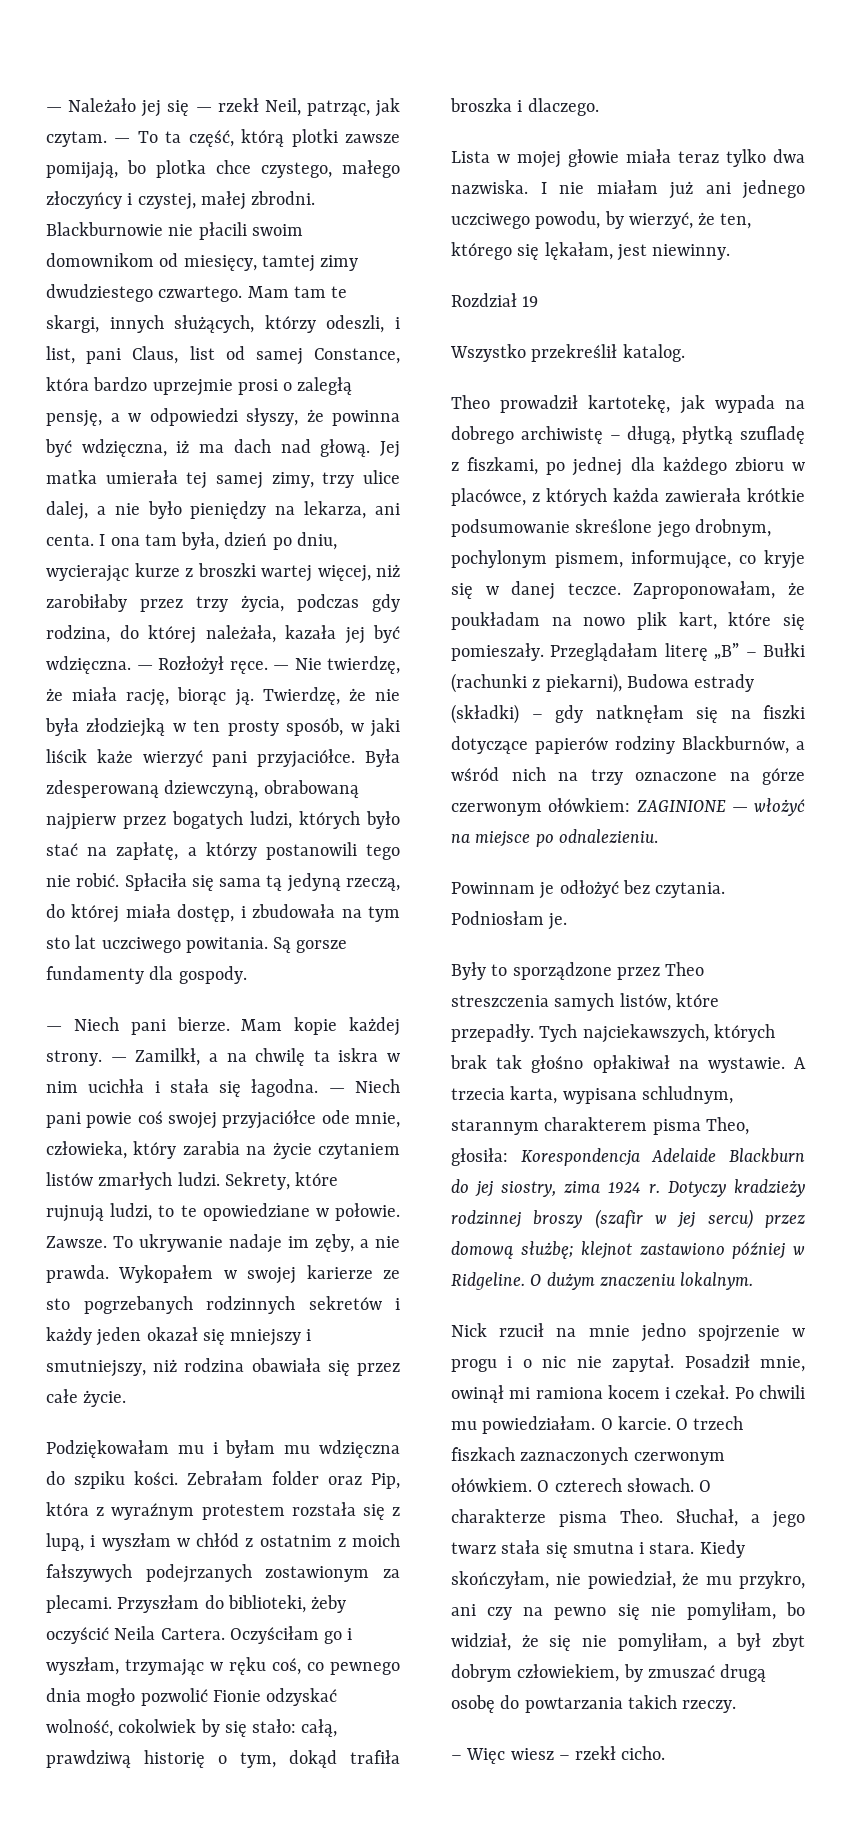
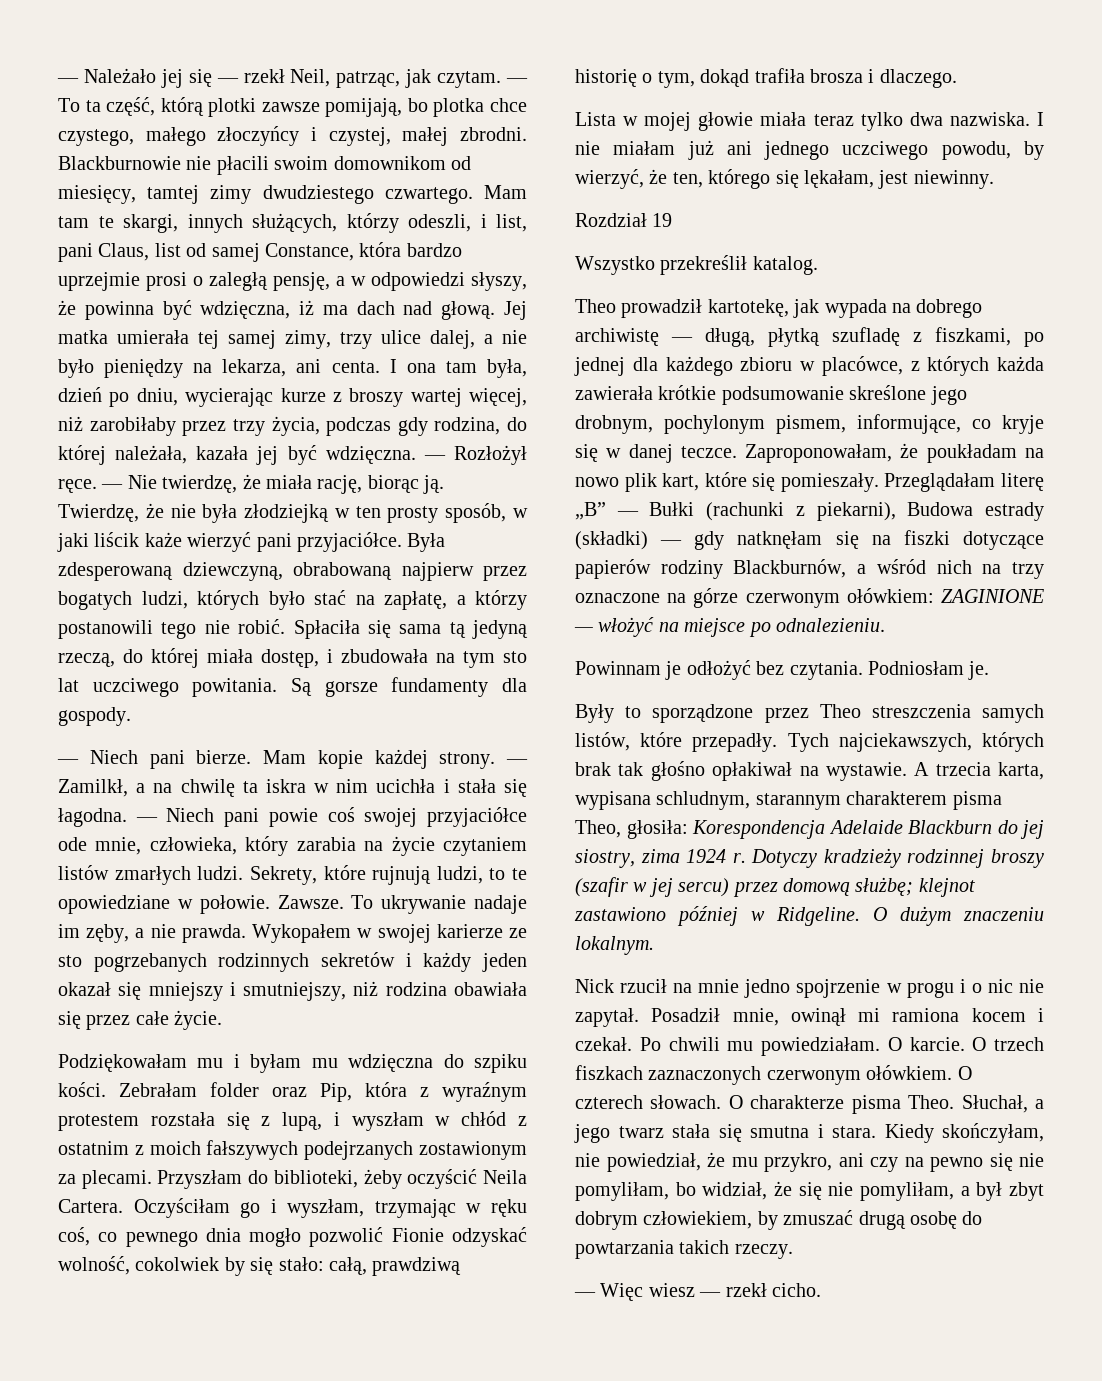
[197,563,256,577] broszki -> [349,388,404,407] broszy
[450,98,512,112] broszka -> [810,69,863,83] brosza
[609,435,621,440] – -> [671,337,693,342] —
[745,652,757,657] – -> [616,511,639,516] —
[531,714,543,719] – -> [660,540,683,545] —
[451,1755,462,1760] – -> [574,1292,596,1297] —
[558,1755,570,1760] – -> [699,1292,722,1297] —

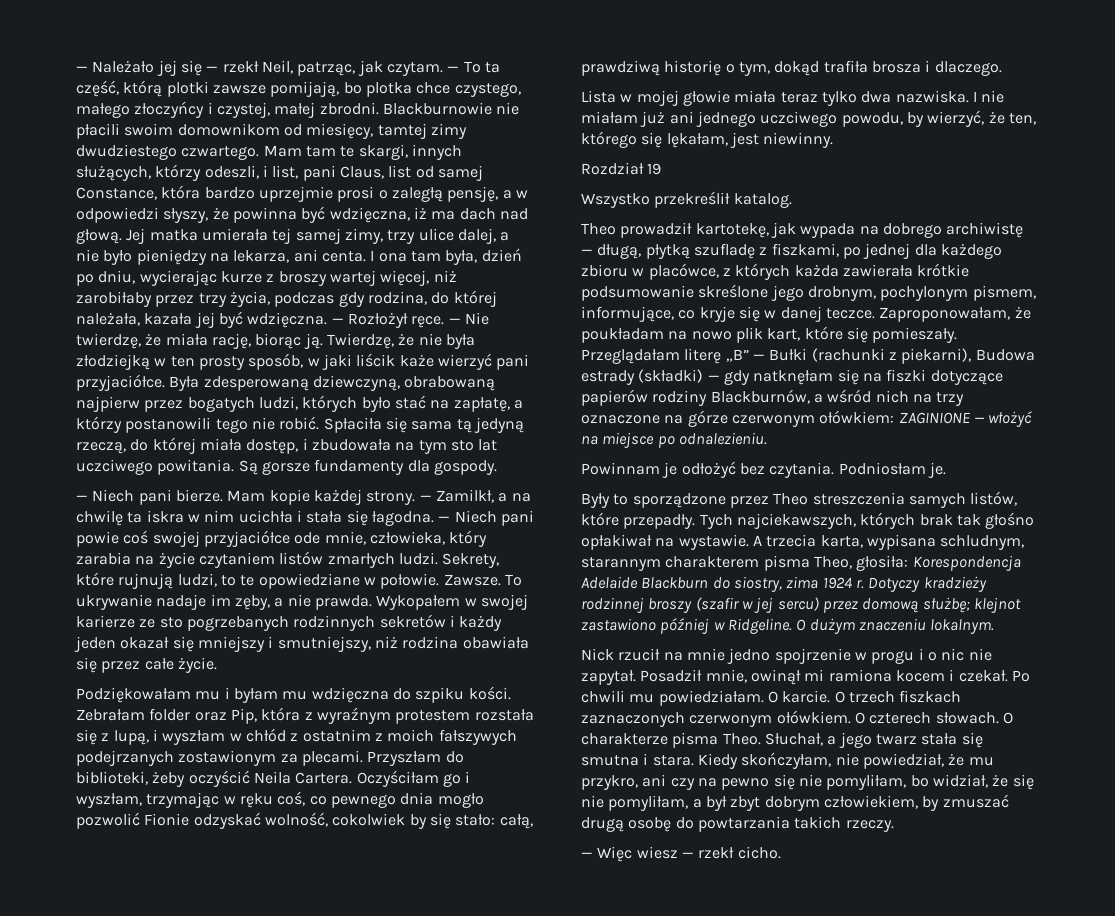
[1020,820,1044,839] jej -> (730, 583) none

